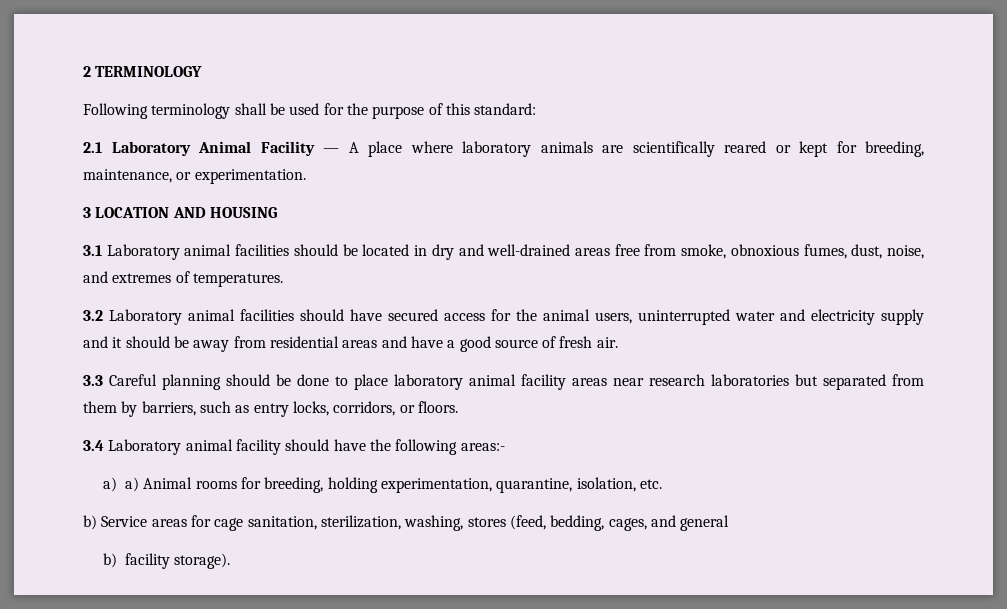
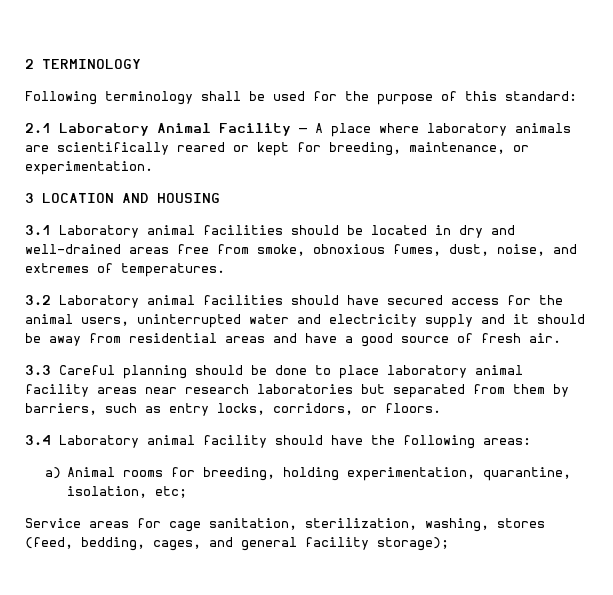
[460,443,505,451] [103,477,140,492] areas:- // a) a) -> [483,438,531,445] [44,467,61,479] areas: // a)
[639,479,662,489] [83,515,97,530] etc. // b) -> [155,486,188,498] etc; //
[103,553,231,569] // b) facility storage). -> [305,537,449,551] facility storage);

